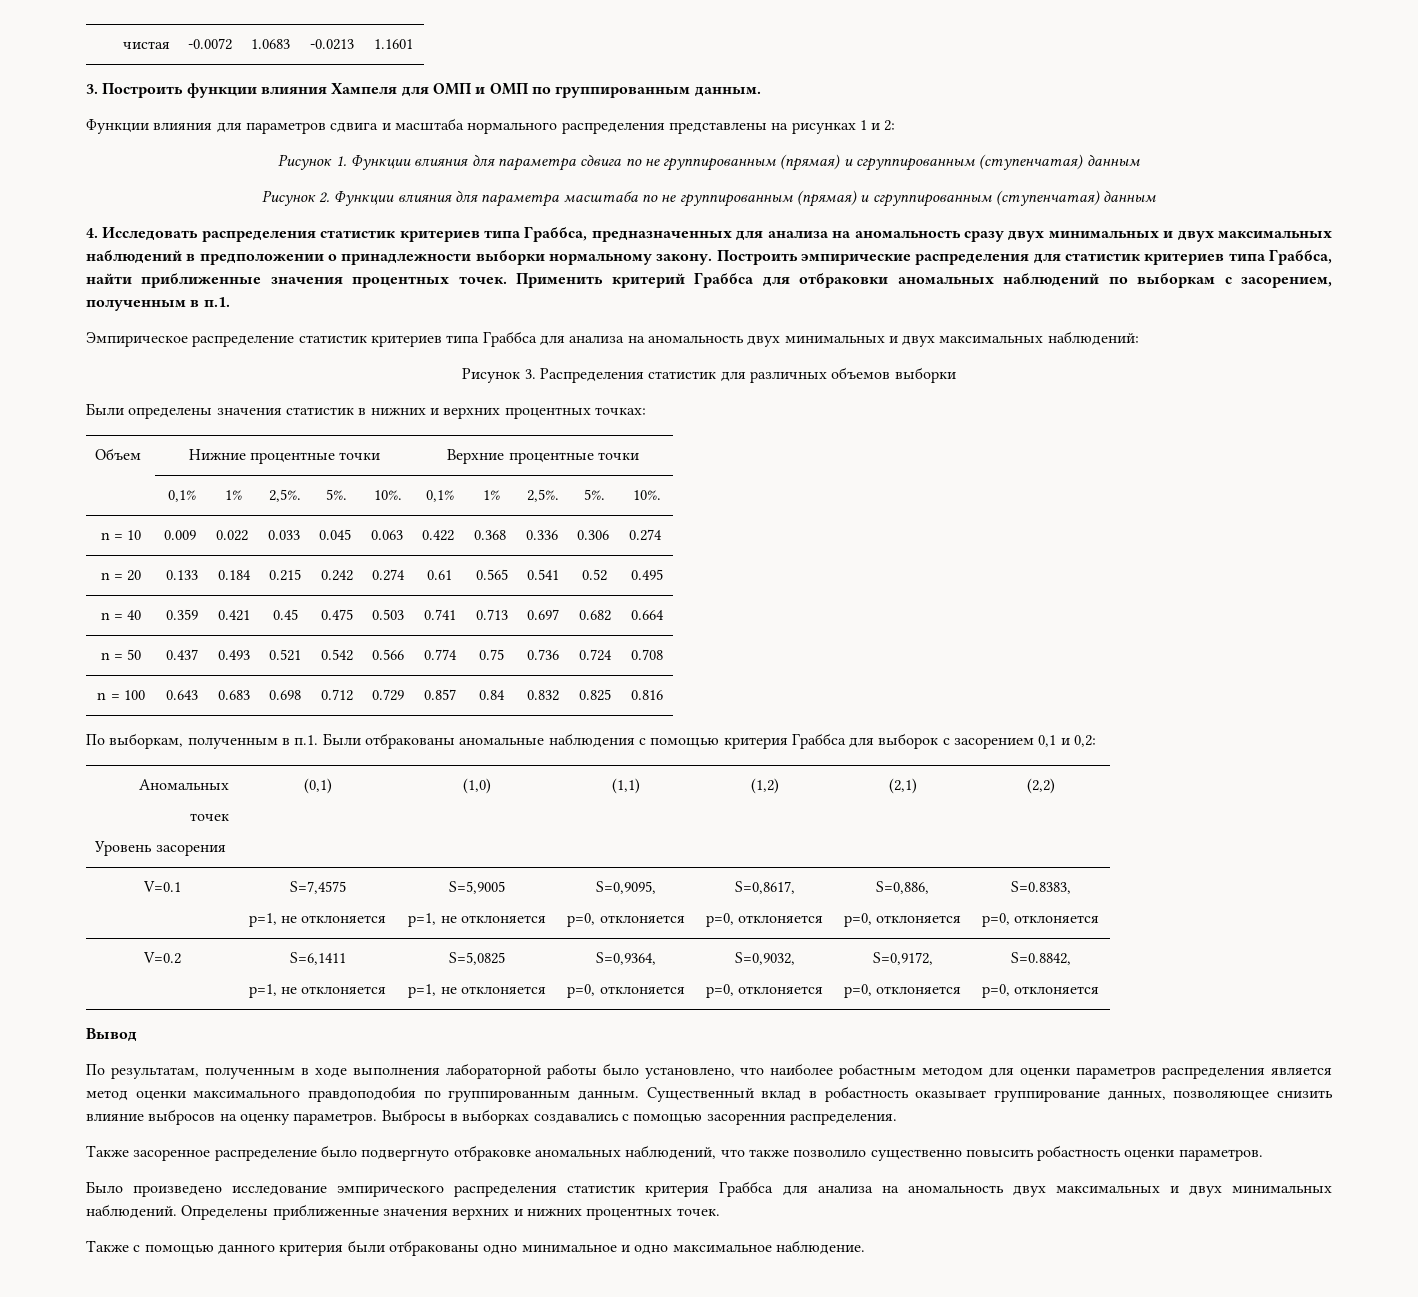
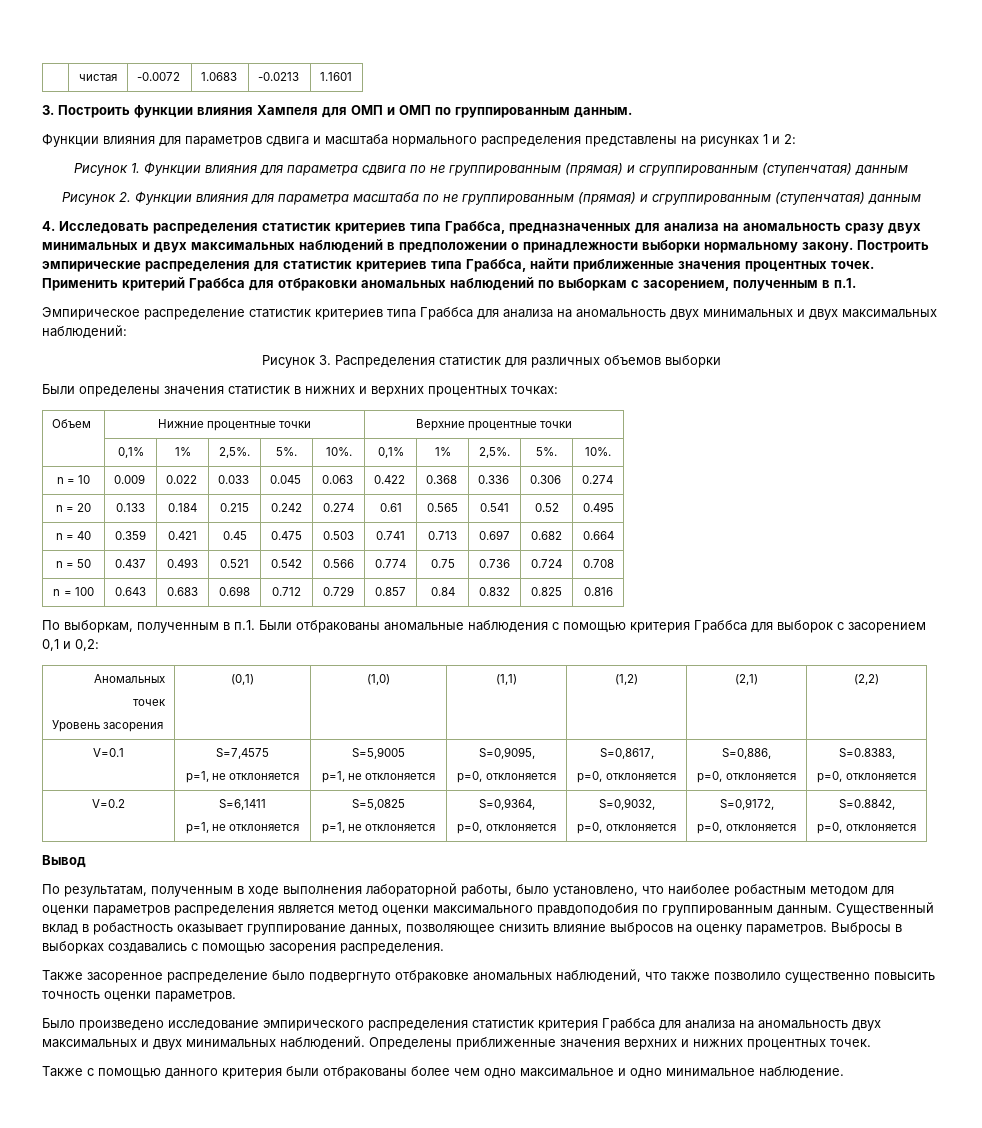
[546,1063,597,1079] работы -> [461,884,512,897] работы,
[706,1113,786,1125] засоренния -> [269,943,336,954] засорения
[1037,1145,1122,1161] робастность -> [42,991,100,999] точность
[483,1244,772,1255] одно минимальное и одно максимальное -> [411,1066,755,1079] более чем одно максимальное и одно минимальное

